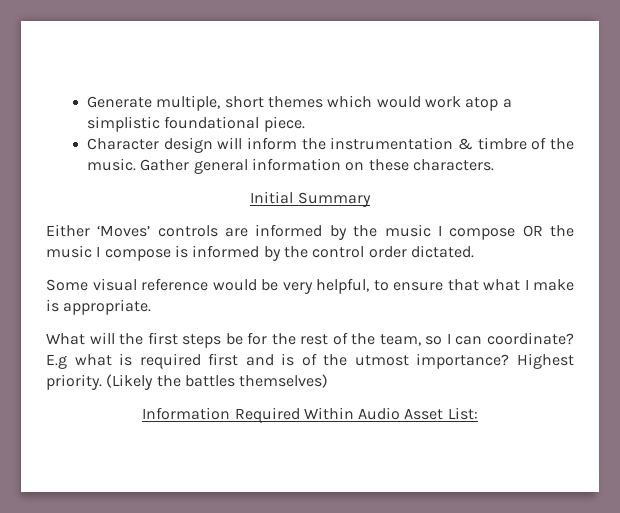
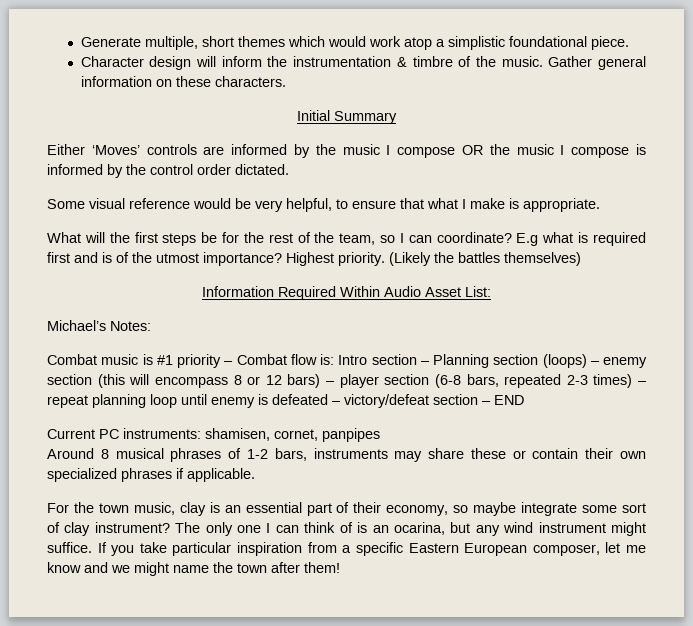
(478, 413) none -> [47,320,151,331] [47,354,647,368] [47,374,647,388] [47,394,524,408] [47,428,380,442] [47,448,646,462] [47,468,255,482] [47,502,646,516] [47,522,647,536] [47,542,647,556] [47,562,340,576] // Michael’s Notes: // Combat music is #1 priority – Combat flow is: Intro section – Planning section (loops) – enemy section (this will encompass 8 or 12 bars) – player section (6-8 bars, repeated 2-3 times) – repeat planning loop until enemy is defeated – victory/defeat section – END // Current PC instruments: shamisen, cornet, panpipes // Around 8 musical phrases of 1-2 bars, instruments may share these or contain their own specialized phrases if applicable. // For the town music, clay is an essential part of their economy, so maybe integrate some sort of clay instrument? The only one I can think of is an ocarina, but any wind instrument might suffice. If you take particular inspiration from a specific Eastern European composer, let me know and we might name the town after them!

